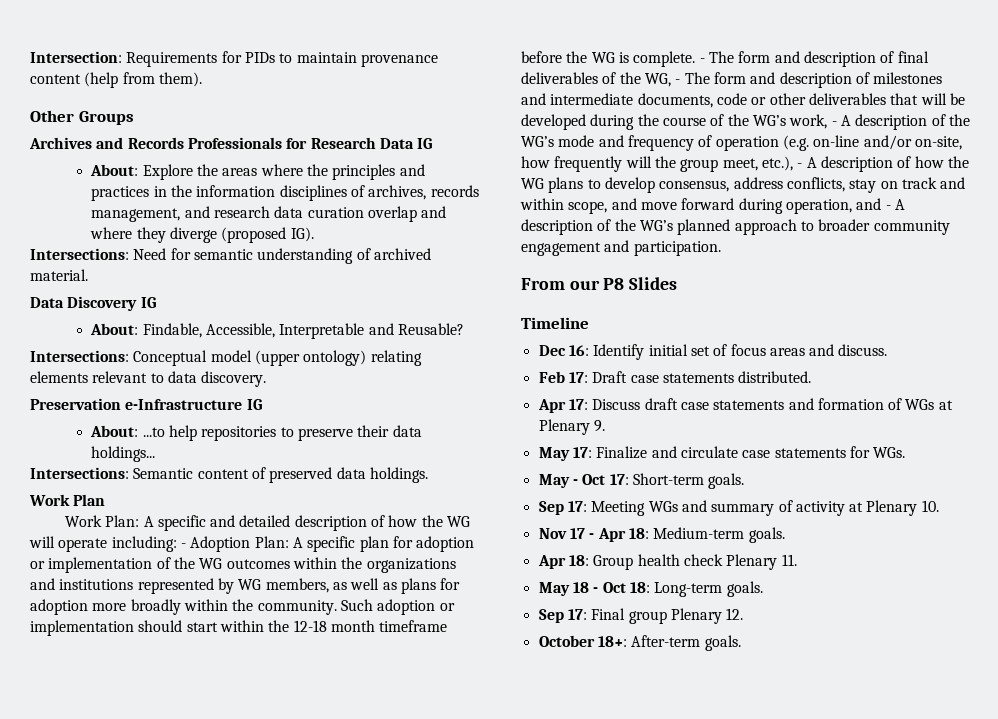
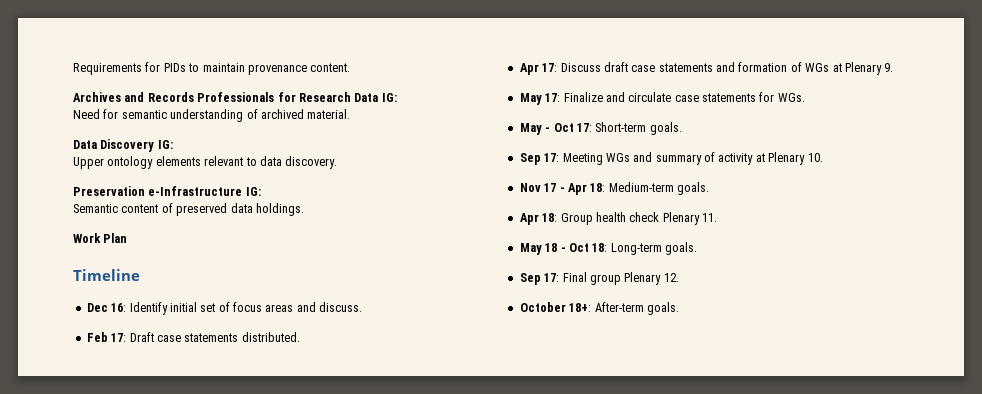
[30,51,122,63] Intersection: -> (73, 69) none
[30,72,202,88] [30,110,134,125] content (help from them). // Other Groups -> [310,63,351,72] content.
[417,138,433,149] [90,164,425,180] [91,185,479,201] [91,206,447,222] [90,227,314,243] [30,248,129,260] IG // About: Explore the areas where the principles and practices in the information disciplines of archives, records management, and research data curation overlap and where they diverge (proposed IG). // Intersections: -> [381,93,397,102] IG: //
[140,297,156,308] [90,323,465,339] [30,350,422,366] IG // About: Findable, Accessible, Interpretable and Reusable? // Intersections: Conceptual model (upper ontology) relating -> [157,140,173,149] [73,156,154,169] IG: // Upper ontology
[246,399,262,410] [90,425,422,441] [91,446,156,462] [30,467,129,479] IG // About: ...to help repositories to preserve their data holdings... // Intersections: -> [245,187,261,196] IG: //
[64,515,471,531] [29,536,475,552] [30,557,456,573] [30,578,461,594] [30,599,455,615] [30,620,448,636] [521,51,929,67] [521,72,943,88] [521,93,965,108] [521,114,970,130] [521,135,962,151] [521,156,969,172] [521,177,966,193] [520,198,905,214] [521,219,950,235] [521,240,721,256] [521,277,678,290] // Work Plan: A specific and detailed description of how the WG will operate including: - Adoption Plan: A specific plan for adoption or implementation of the WG outcomes within the organizations and institutions represented by WG members, as well as plans for adoption more broadly within the community. Such adoption or implementation should start within the 12-18 month timeframe before the WG is complete. - The form and description of final deliverables of the WG, - The form and description of milestones and intermediate documents, code or other deliverables that will be developed during the course of the WG’s work, - A description of the WG’s mode and frequency of operation (e.g. on-line and/or on-site, how frequently will the group meet, etc.), - A description of how the WG plans to develop consensus, address conflicts, stay on track and within scope, and move forward during operation, and - A description of the WG’s planned approach to broader community engagement and participation. // From our P8 Slides -> (128, 238) none

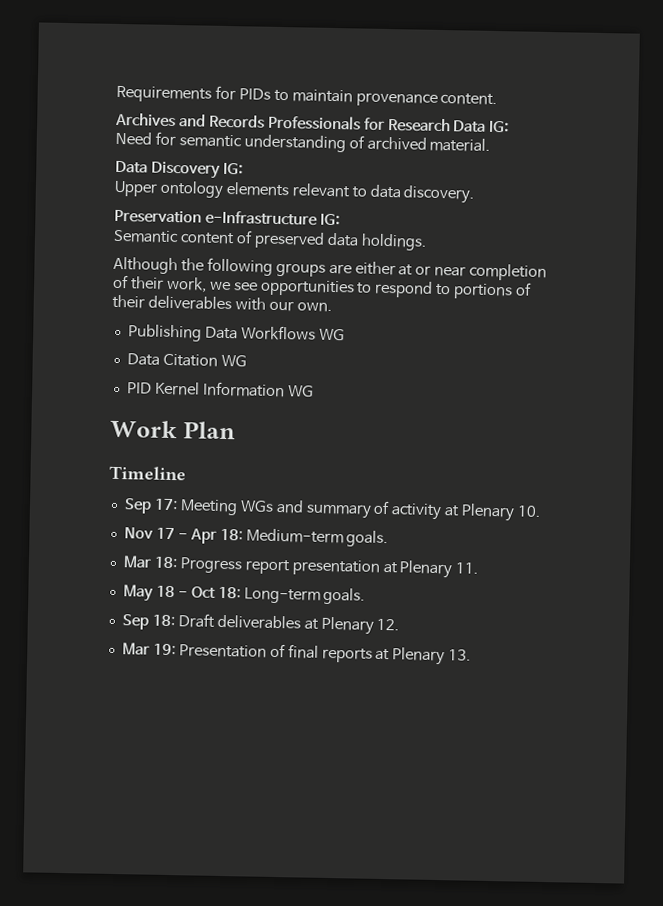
[73,233,128,243] [73,269,140,281] [86,302,363,315] [86,332,300,342] [519,62,894,75] [519,92,805,105] [519,122,682,135] Work Plan // Timeline // Dec 16: Identify initial set of focus areas and discuss. // Feb 17: Draft case statements distributed. // Apr 17: Discuss draft case statements and formation of WGs at Plenary 9. // May 17: Finalize and circulate case statements for WGs. // May - Oct 17: Short-term goals. -> [113,256,548,281] [113,274,533,300] [112,294,332,312] [127,324,345,342] [126,353,247,368] [126,381,314,398] [110,419,236,440] [109,465,186,481] Although the following groups are either at or near completion of their work, we see opportunities to respond to portions of their deliverables with our own. // Publishing Data Workflows WG // Data Citation WG // PID Kernel Information WG // Work Plan // Timeline
[519,212,660,225] Apr 18: Group health check -> [122,555,398,576] Mar 18: Progress report presentation at
[544,272,679,285] [519,302,679,315] 17: Final group Plenary 12. // October 18+: After-term goals. -> [151,613,400,635] [121,642,472,666] 18: Draft deliverables at Plenary 12. // Mar 19: Presentation of final reports at Plenary 13.

